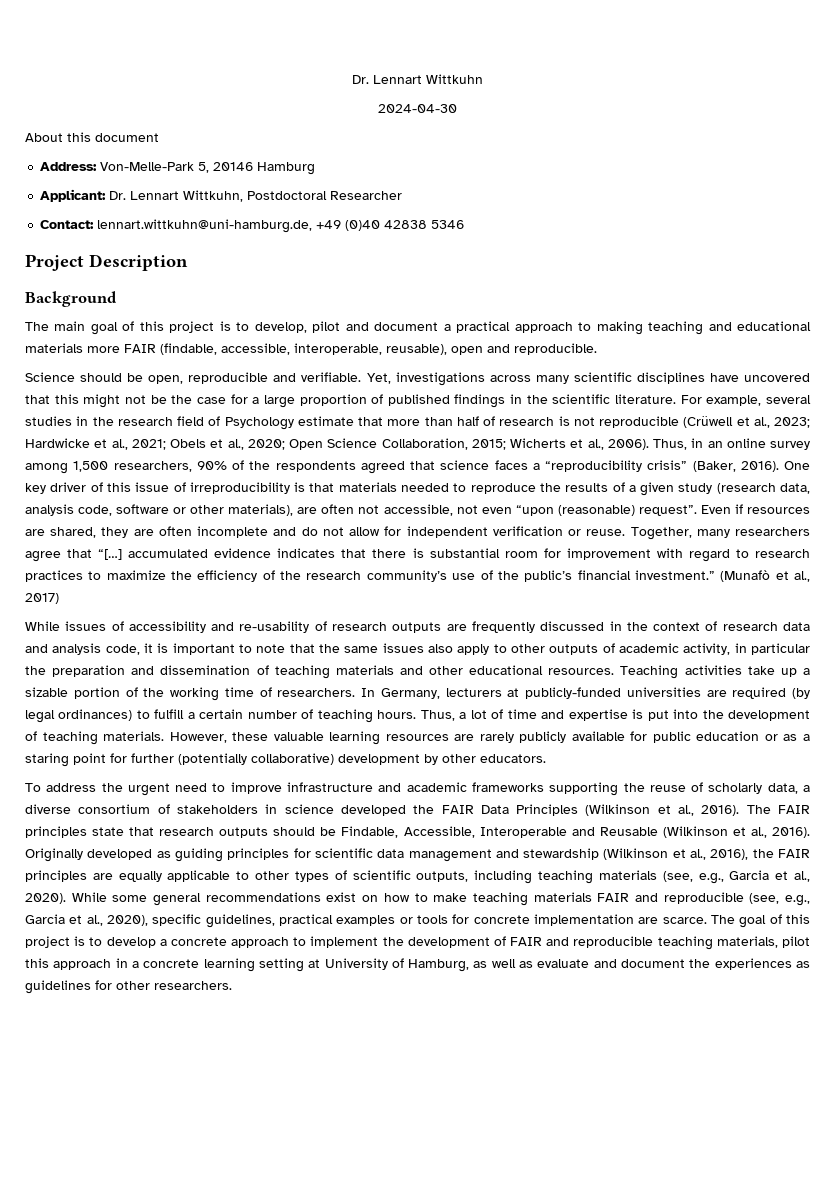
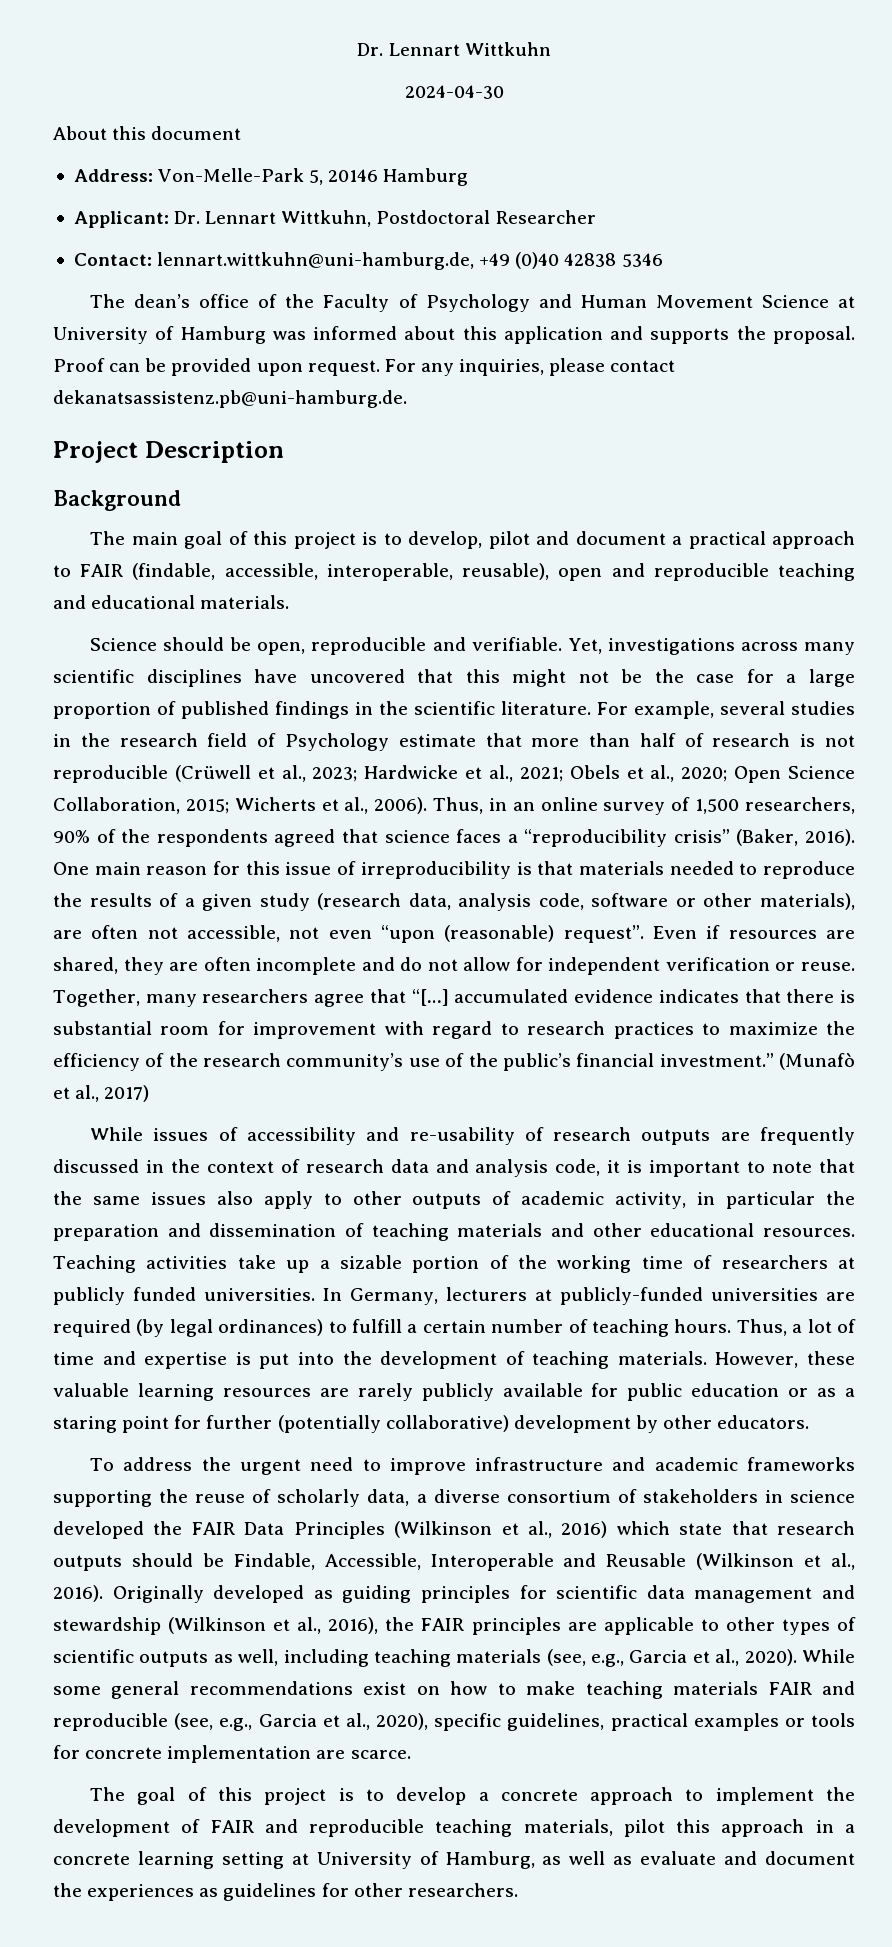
(465, 224) none -> [90,294,855,312] [53,326,855,344] [53,358,676,376] [53,390,407,408] // The dean’s office of the Faculty of Psychology and Human Movement Science at University of Hamburg was informed about this application and supports the proposal. Proof can be provided upon request. For any inquiries, please contact dekanatsassistenz.pb@uni-hamburg.de.
[596,321,812,335] [25,343,120,353] making teaching and educational materials more -> (71, 571) none
[514,343,597,355] reproducible. -> [653,563,856,581] [53,595,290,609] reproducible teaching and educational materials.
[25,463,68,474] among -> [671,797,691,811] of
[25,482,103,494] key driver of -> [94,861,241,875] main reason for
[277,688,356,697] researchers. -> [721,1255,855,1269] [53,1287,315,1305] researchers at publicly funded universities.
[701,805,810,816] [25,826,87,838] 2016). The FAIR principles -> [561,1521,670,1538] 2016) which
[118,871,162,882] equally -> (597, 1626) none
[416,871,469,882] outputs, -> [139,1649,279,1667] outputs as well,
(707, 920) none -> (411, 1754) //

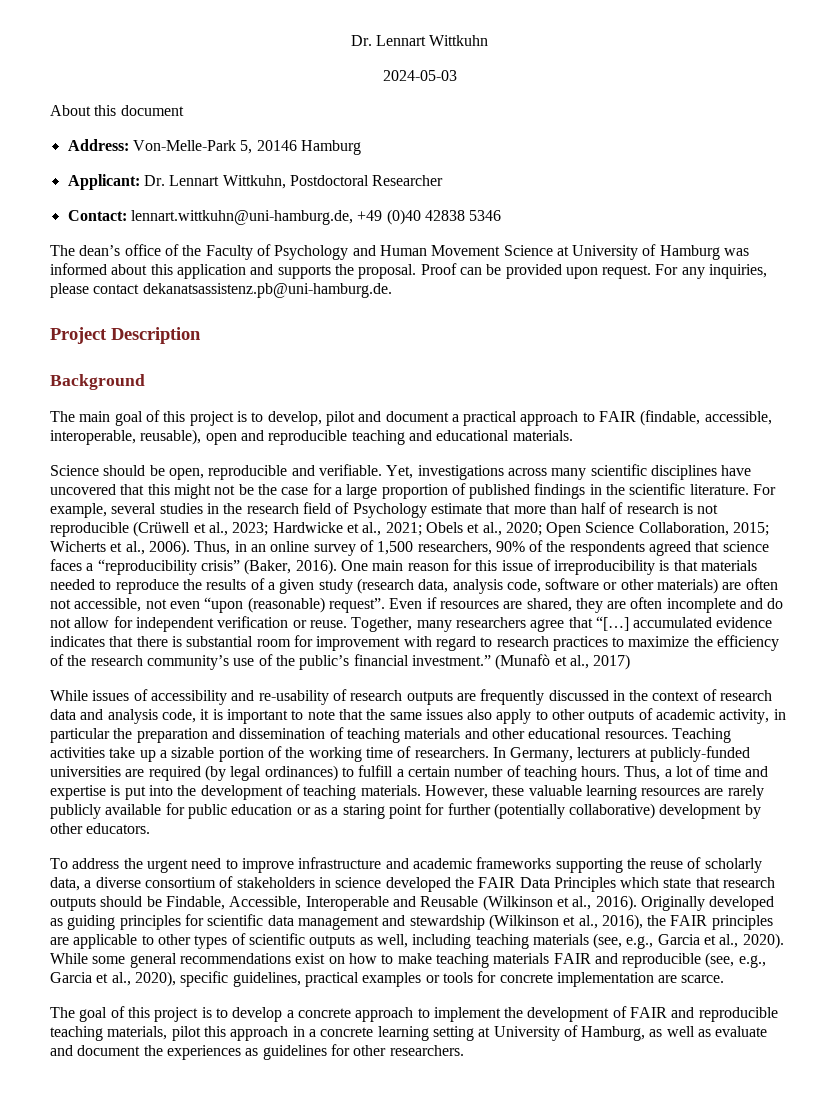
[404,85,504,99] 2024-04-30 -> [382,70,457,81] 2024-05-03
[760,893,856,910] materials), -> [657,578,719,594] materials)
[721,1255,855,1269] [53,1287,315,1305] researchers at publicly funded universities. -> [414,747,489,758] researchers.
[394,1521,608,1538] (Wilkinson et al., 2016) -> (616, 884) none

